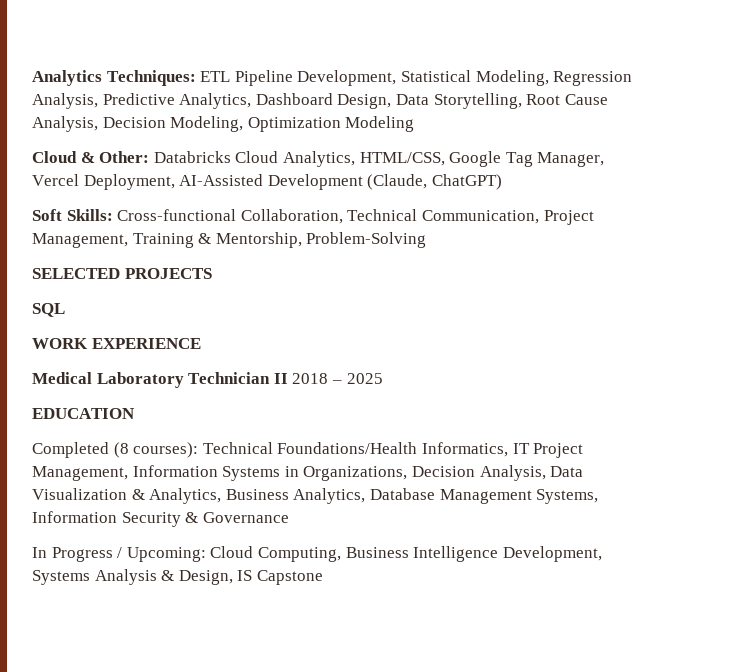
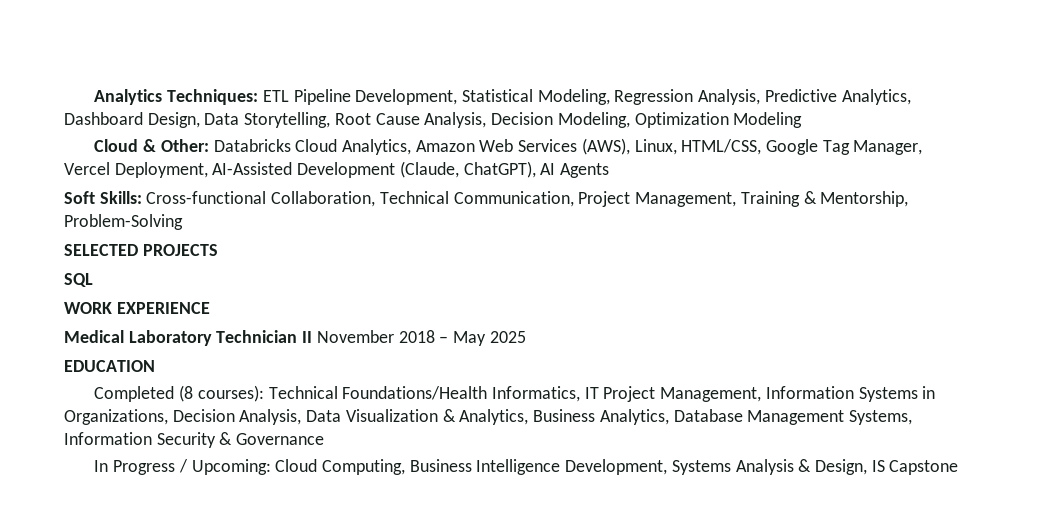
(355, 159) none -> [415,138,677,155] Amazon Web Services (AWS), Linux,
[431,174,502,190] ChatGPT) -> [463,161,610,178] ChatGPT), AI Agents
(288, 378) none -> [316,330,394,343] November
(342, 382) none -> [453,331,487,346] May

